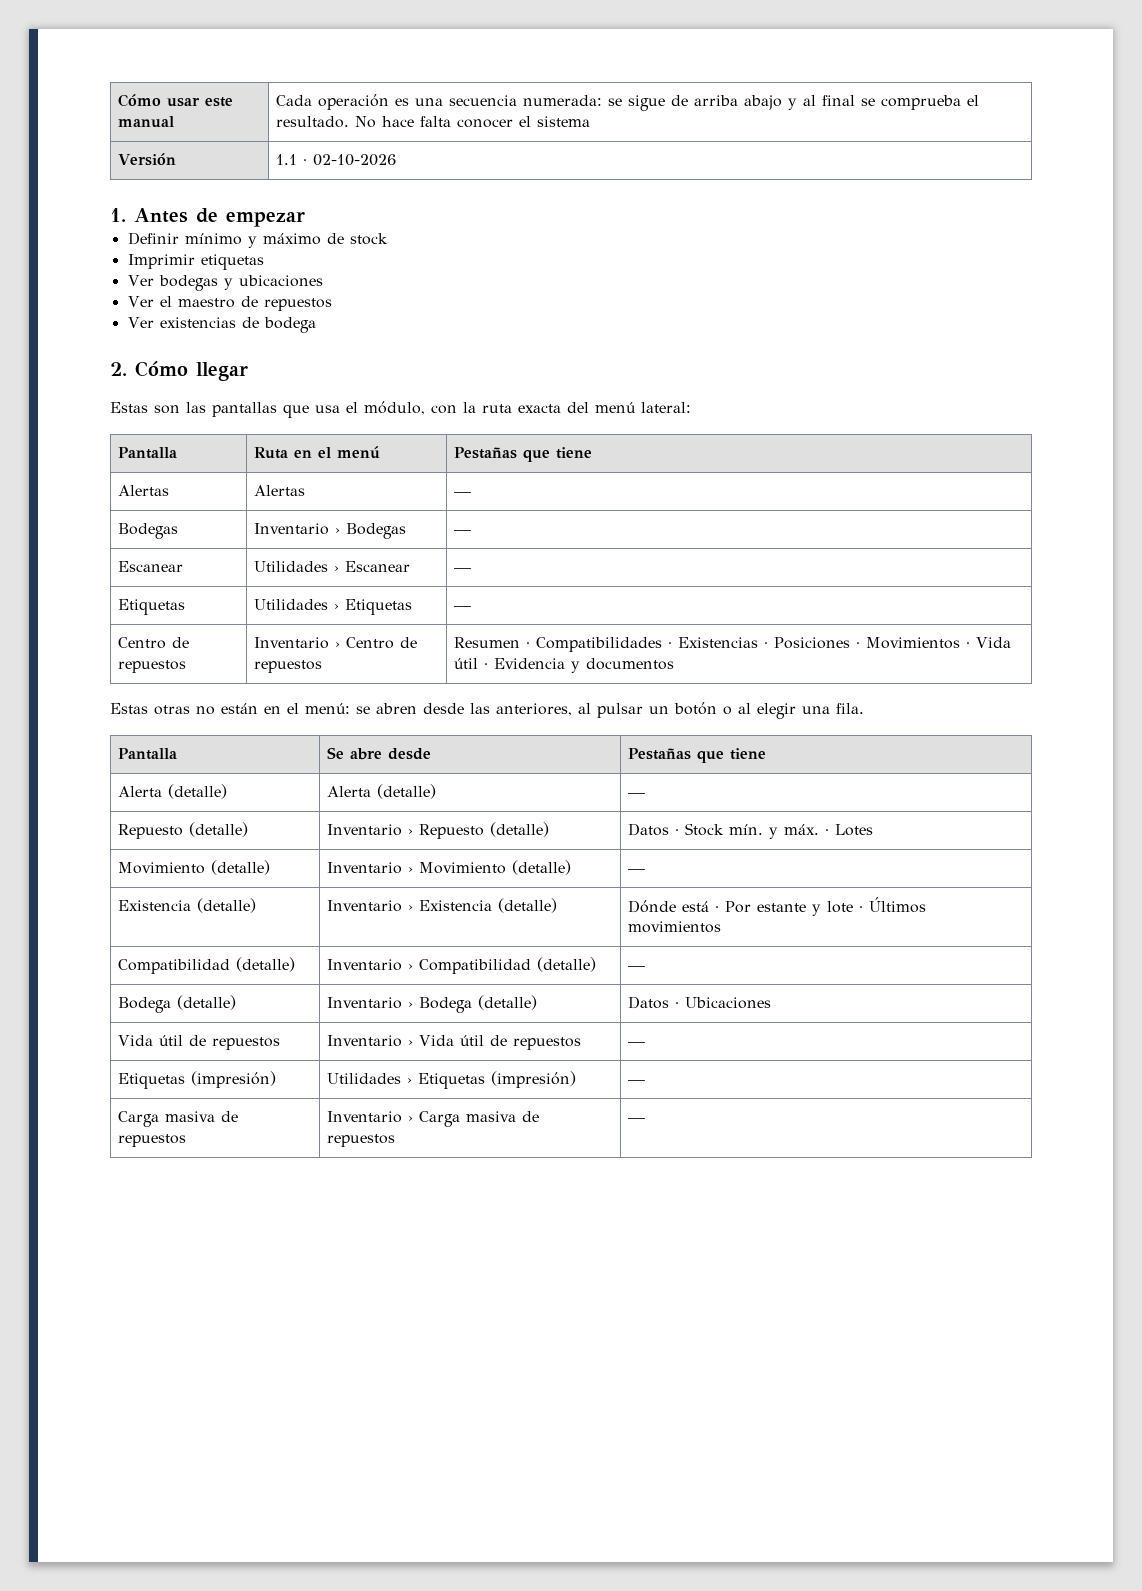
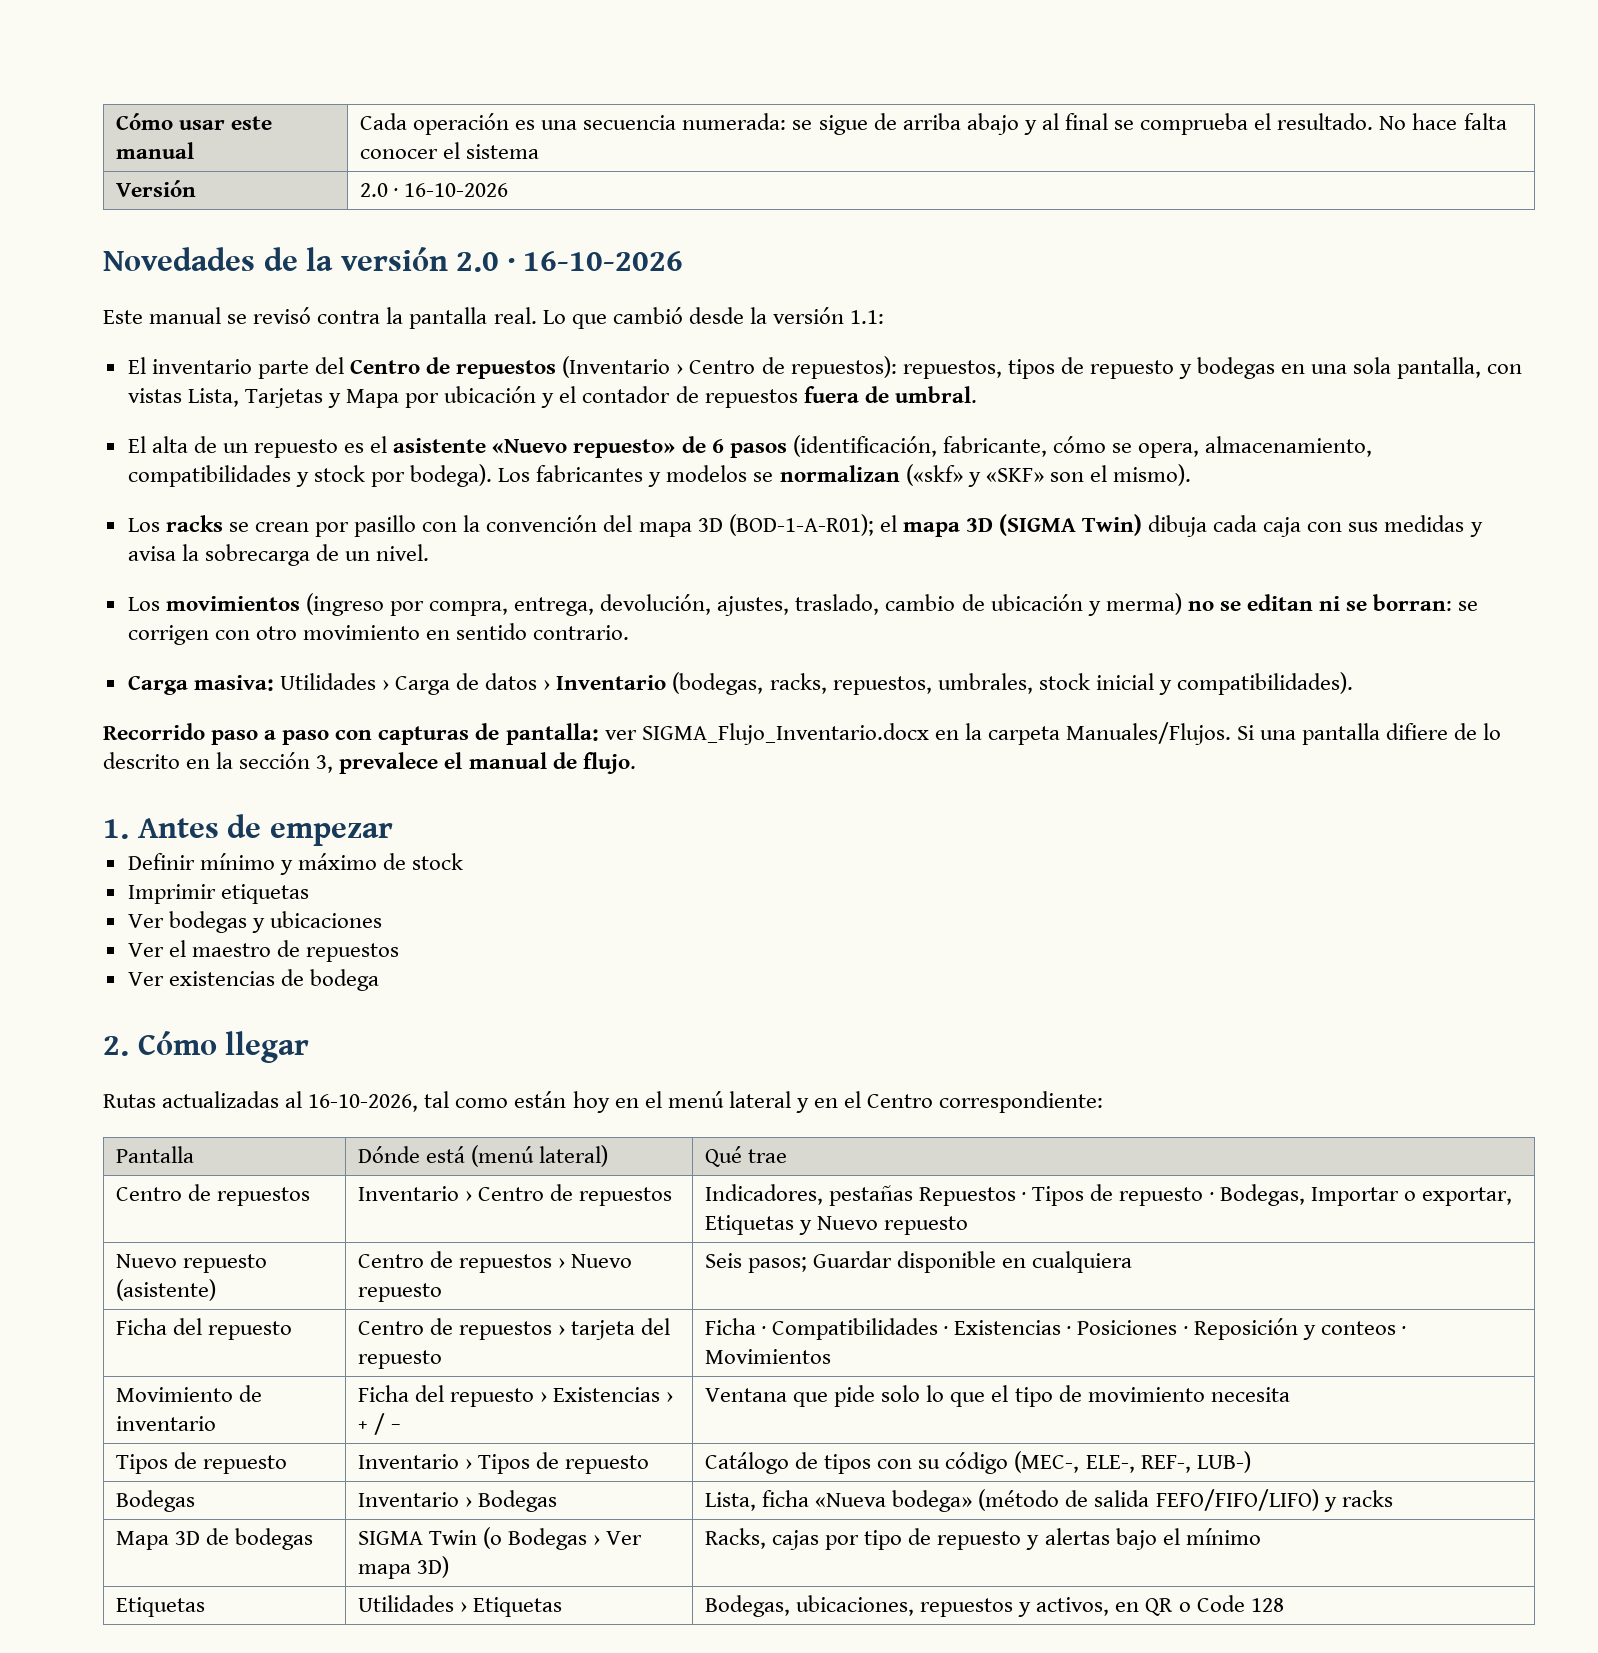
[276,154,397,166] 1.1 · 02-10-2026 -> [360,183,509,197] [103,247,684,272] [103,307,885,329] [127,356,1523,379] [127,386,977,408] [127,435,1373,458] [127,464,1191,487] [127,514,1483,537] [127,544,430,566] [127,593,1479,616] [127,623,630,645] [127,672,1353,695] [103,722,1502,745] [103,752,636,774] 2.0 · 16-10-2026 // Novedades de la versión 2.0 · 16-10-2026 // Este manual se revisó contra la pantalla real. Lo que cambió desde la versión 1.1: // El inventario parte del Centro de repuestos (Inventario › Centro de repuestos): repuestos, tipos de repuesto y bodegas en una sola pantalla, con vistas Lista, Tarjetas y Mapa por ubicación y el contador de repuestos fuera de umbral. // El alta de un repuesto es el asistente «Nuevo repuesto» de 6 pasos (identificación, fabricante, cómo se opera, almacenamiento, compatibilidades y stock por bodega). Los fabricantes y modelos se normalizan («skf» y «SKF» son el mismo). // Los racks se crean por pasillo con la convención del mapa 3D (BOD-1-A-R01); el mapa 3D (SIGMA Twin) dibuja cada caja con sus medidas y avisa la sobrecarga de un nivel. // Los movimientos (ingreso por compra, entrega, devolución, ajustes, traslado, cambio de ubicación y merma) no se editan ni se borran: se corrigen con otro movimiento en sentido contrario. // Carga masiva: Utilidades › Carga de datos › Inventario (bodegas, racks, repuestos, umbrales, stock inicial y compatibilidades). // Recorrido paso a paso con capturas de pantalla: ver SIGMA_Flujo_Inventario.docx en la carpeta Manuales/Flujos. Si una pantalla difiere de lo descrito en la sección 3, prevalece el manual de flujo.
[110,401,691,418] [118,447,178,459] [254,446,381,459] [454,447,593,462] [118,485,170,496] [254,485,306,496] [454,492,472,496] [118,523,179,539] [254,523,407,539] [454,530,472,534] [118,561,184,572] [254,561,411,572] [454,568,472,572] [118,599,186,615] [254,599,413,615] [454,606,472,610] Estas son las pantallas que usa el módulo, con la ruta exacta del menú lateral: // Pantalla | Ruta en el menú | Pestañas que tiene // Alertas | Alertas | — // Bodegas | Inventario › Bodegas | — // Escanear | Utilidades › Escanear | — // Etiquetas | Utilidades › Etiquetas | — -> [103,1091,1104,1113] [116,1146,195,1163] [358,1145,609,1167] [705,1146,788,1167] Rutas actualizadas al 16-10-2026, tal como están hoy en el menú lateral y en el Centro correspondiente: // Pantalla | Dónde está (menú lateral) | Qué trae
[454,637,521,648] Resumen -> [705,1184,1512,1206] [705,1215,969,1235] [116,1254,268,1273] [116,1279,217,1301] [358,1251,633,1273] [358,1283,443,1302] [705,1251,1133,1273] [116,1318,293,1340] [358,1318,671,1340] [358,1350,443,1369] [705,1318,757,1335] Indicadores, pestañas Repuestos · Tipos de repuesto · Bodegas, Importar o exportar, Etiquetas y Nuevo repuesto // Nuevo repuesto (asistente) | Centro de repuestos › Nuevo repuesto | Seis pasos; Guardar disponible en cualquiera // Ficha del repuesto | Centro de repuestos › tarjeta del repuesto | Ficha
[866,637,1012,649] [454,658,675,673] [110,702,864,719] [118,748,178,760] [327,747,432,760] [628,748,767,763] [118,784,228,799] [327,784,437,799] [628,793,646,797] [118,822,249,839] [327,822,550,839] [628,823,874,839] [118,860,271,875] [327,860,572,875] [628,869,646,873] [118,898,257,913] [327,898,558,913] [628,897,927,916] [628,921,722,933] [118,957,296,974] [327,957,597,974] [628,966,646,970] [118,995,237,1013] [327,995,538,1013] [628,996,772,1009] [118,1035,281,1050] [327,1035,582,1050] [628,1042,646,1046] [118,1071,277,1089] [327,1071,577,1089] [628,1080,646,1084] [118,1111,239,1127] [118,1134,187,1147] [327,1111,540,1127] [327,1134,396,1147] [628,1118,646,1122] Movimientos · Vida útil · Evidencia y documentos // Estas otras no están en el menú: se abren desde las anteriores, al pulsar un botón o al elegir una fila. // Pantalla | Se abre desde | Pestañas que tiene // Alerta (detalle) | Alerta (detalle) | — // Repuesto (detalle) | Inventario › Repuesto (detalle) | Datos · Stock mín. y máx. · Lotes // Movimiento (detalle) | Inventario › Movimiento (detalle) | — // Existencia (detalle) | Inventario › Existencia (detalle) | Dónde está · Por estante y lote · Últimos movimientos // Compatibilidad (detalle) | Inventario › Compatibilidad (detalle) | — // Bodega (detalle) | Inventario › Bodega (detalle) | Datos · Ubicaciones // Vida útil de repuestos | Inventario › Vida útil de repuestos | — // Etiquetas (impresión) | Utilidades › Etiquetas (impresión) | — // Carga masiva de repuestos | Inventario › Carga masiva de repuestos | — -> [1193,1318,1406,1340] [705,1349,832,1364] [116,1385,263,1402] [116,1416,217,1431] [358,1385,674,1407] [358,1413,402,1435] [705,1385,1290,1407] [116,1452,288,1474] [358,1452,650,1474] [705,1451,1251,1474] [116,1490,196,1512] [358,1490,558,1512] [705,1489,1393,1512] [116,1528,314,1550] [358,1527,643,1550] [358,1556,450,1579] [705,1528,1261,1550] [116,1597,206,1617] [358,1595,563,1617] [705,1595,1284,1617] Reposición y conteos · Movimientos // Movimiento de inventario | Ficha del repuesto › Existencias › + / − | Ventana que pide solo lo que el tipo de movimiento necesita // Tipos de repuesto | Inventario › Tipos de repuesto | Catálogo de tipos con su código (MEC-, ELE-, REF-, LUB-) // Bodegas | Inventario › Bodegas | Lista, ficha «Nueva bodega» (método de salida FEFO/FIFO/LIFO) y racks // Mapa 3D de bodegas | SIGMA Twin (o Bodegas › Ver mapa 3D) | Racks, cajas por tipo de repuesto y alertas bajo el mínimo // Etiquetas | Utilidades › Etiquetas | Bodegas, ubicaciones, repuestos y activos, en QR o Code 128

